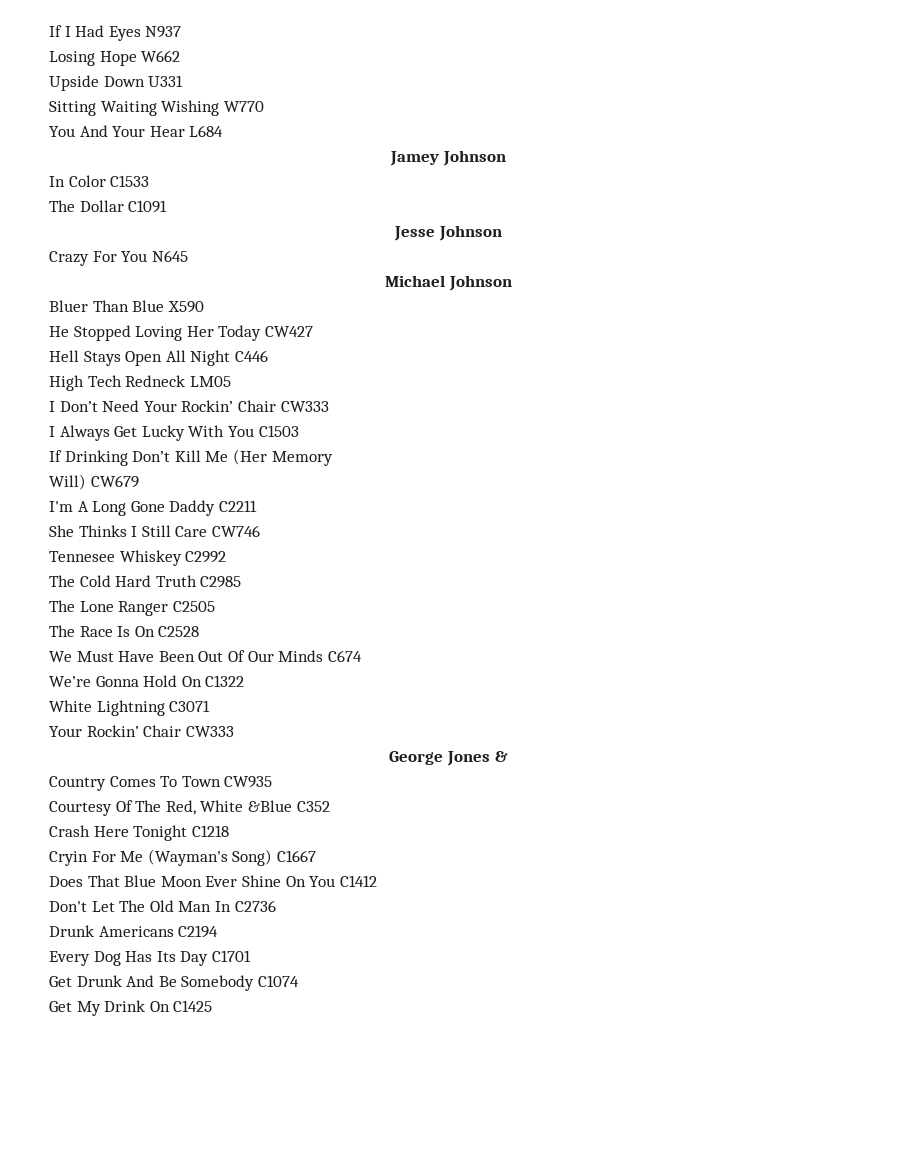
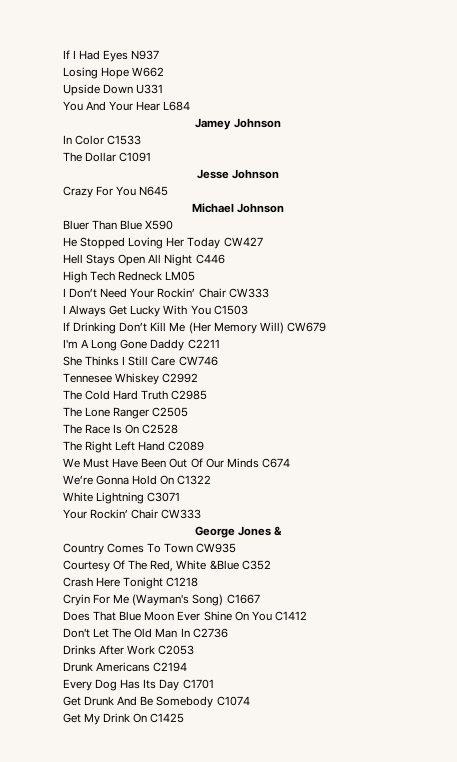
[49,100,264,116] // Sitting Waiting Wishing W770 -> (164, 89) none
(333, 458) // -> (257, 328) none
(200, 631) none -> [63,441,205,453] // The Right Left Hand C2089
(276, 906) none -> [63,645,195,655] // Drinks After Work C2053

